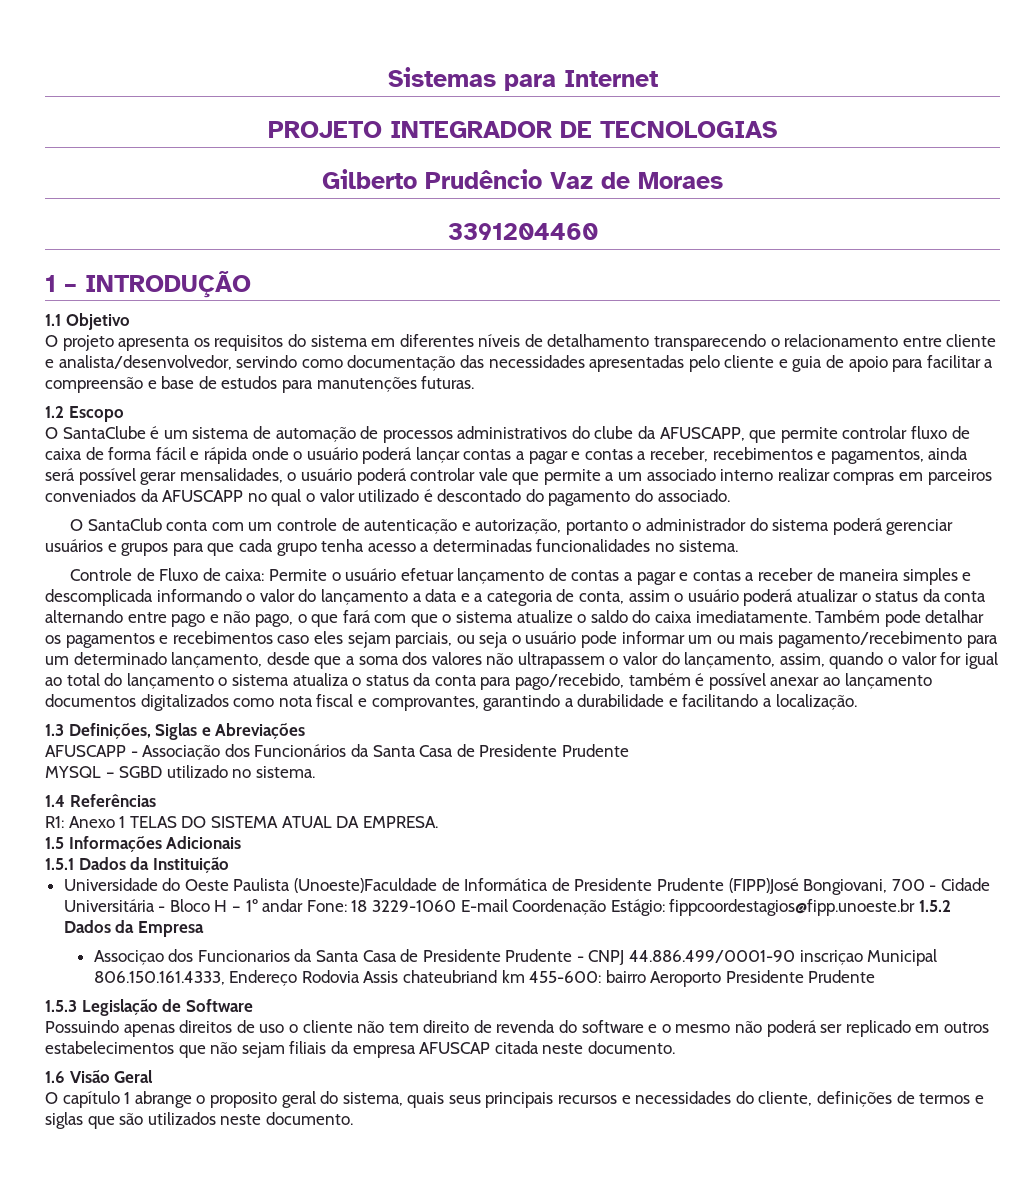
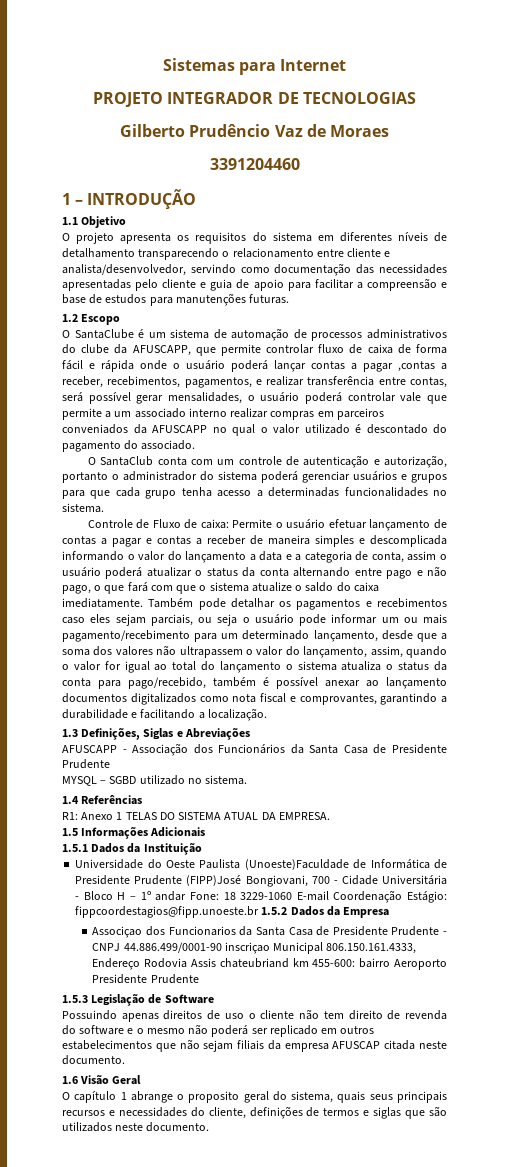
[571,447,969,464] e contas a receber, recebimentos e pagamentos, ainda -> [398,361,447,372] [62,376,447,388] ,contas a receber, recebimentos, pagamentos, e realizar transferência entre contas,

